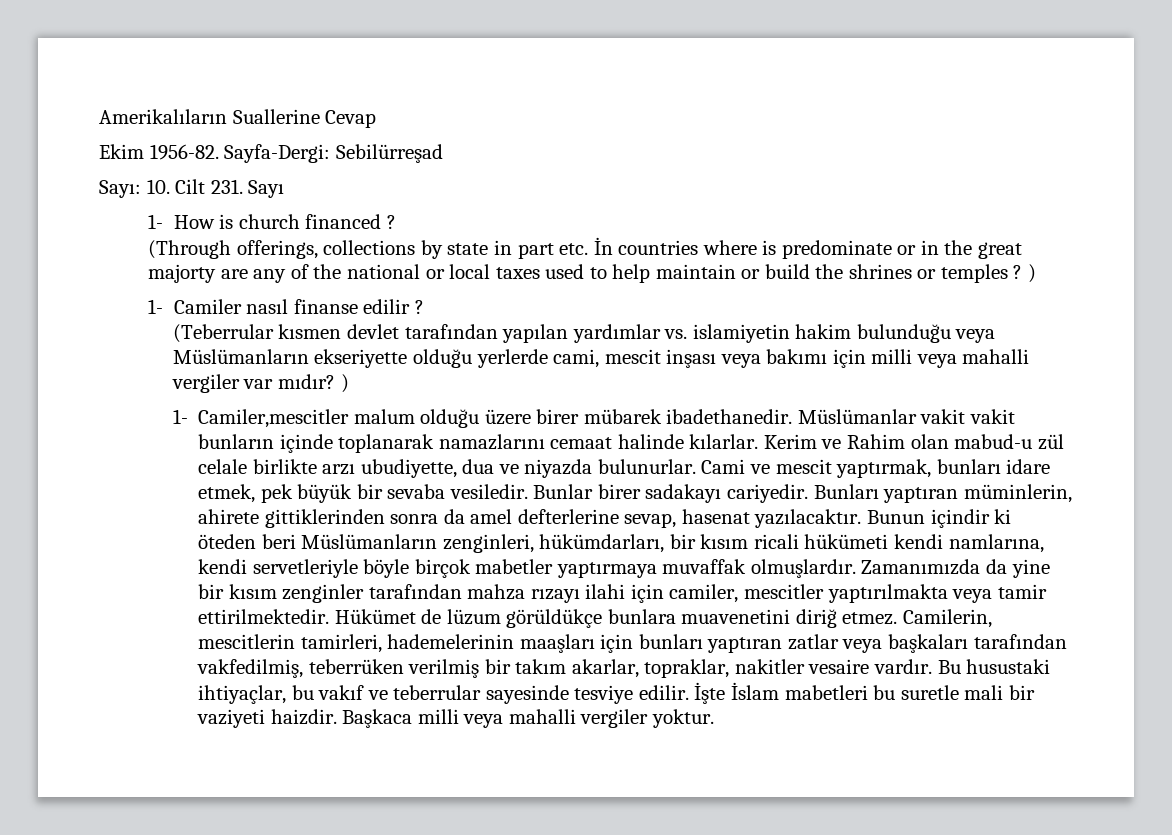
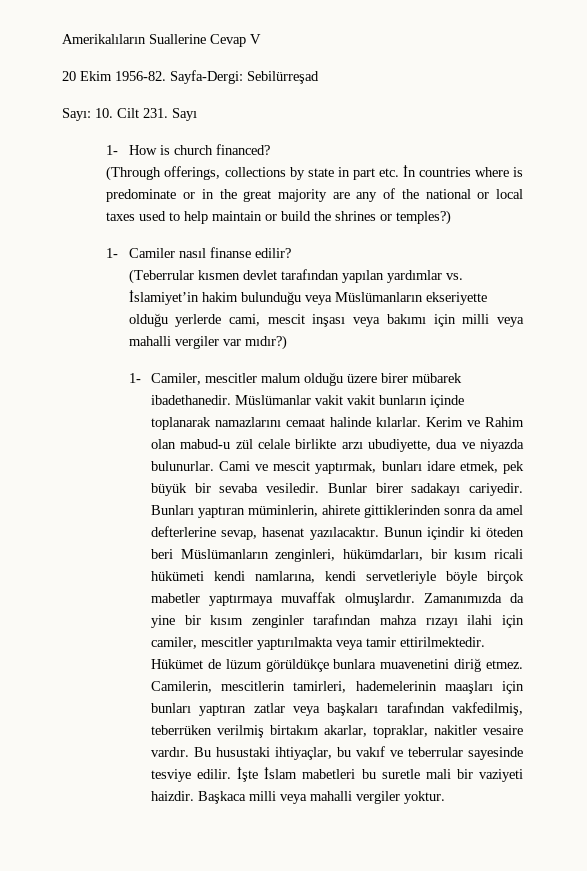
(377, 119) // -> [250,34,261,44] [62,71,76,81] V // 20
[305,214,396,229] financed ? -> [215,144,270,155] financed?
[148,264,217,283] majorty -> [278,189,328,202] majority
[940,264,1037,283] temples ? ) -> [396,210,452,225] temples?)
[363,299,424,314] edilir ? -> [254,248,291,258] edilir?
[692,324,790,343] islamiyetin -> [128,290,199,305] İslamiyet’in
[278,374,349,393] [172,409,350,428] mıdır? ) // 1- Camiler,mescitler -> [244,335,287,350] [128,373,257,385] mıdır?) // 1- Camiler, mescitler
[484,659,567,674] bir takım -> [269,725,319,735] birtakım

